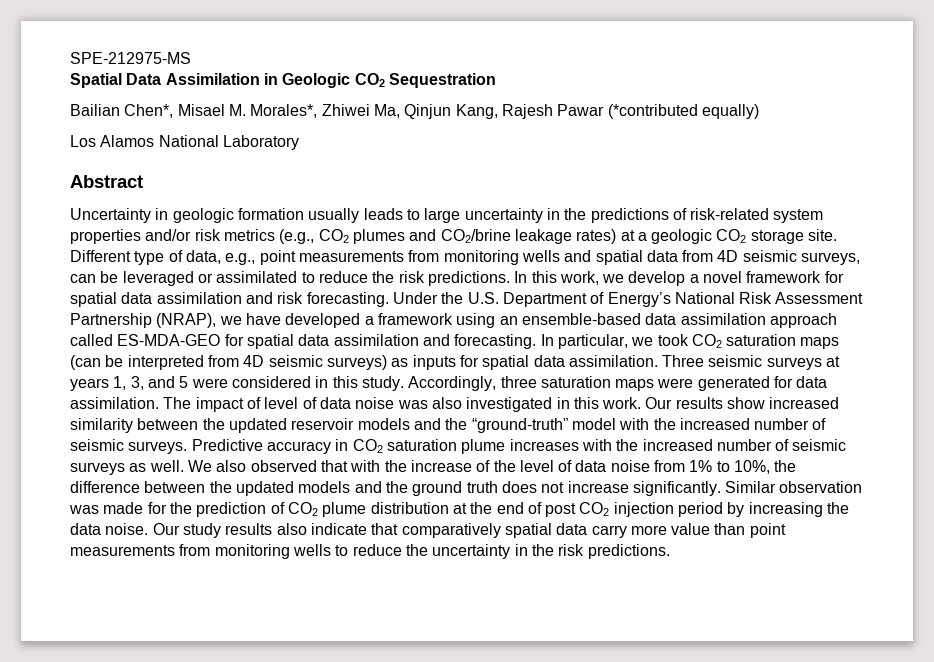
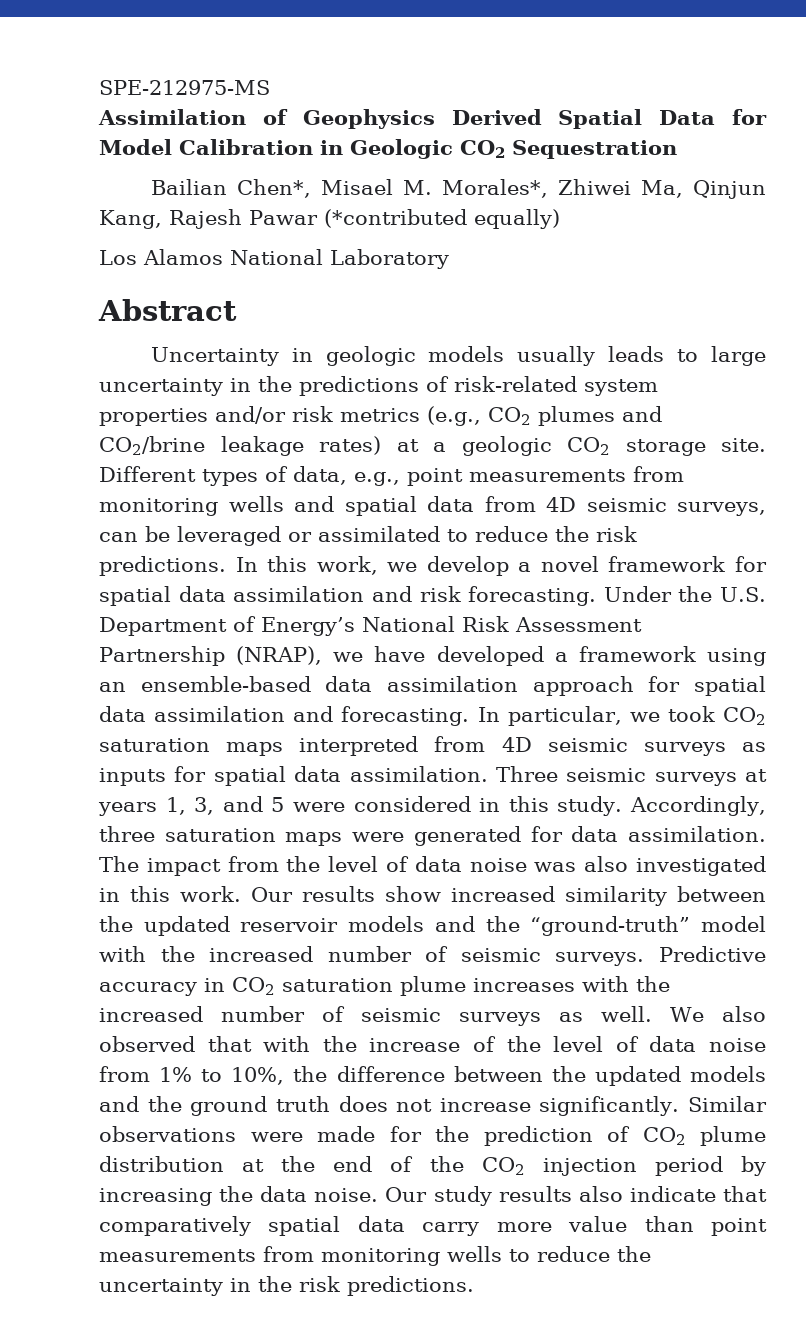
[70,73,260,88] Spatial Data Assimilation -> [98,109,767,129] [99,139,313,155] Assimilation of Geophysics Derived Spatial Data for Model Calibration
[237,208,304,220] formation -> [428,346,505,362] models
[134,251,165,265] type -> [202,469,258,486] types
[70,334,221,346] called ES-MDA-GEO -> (634, 686) none
[70,355,124,370] (can be -> (284, 749) none
[326,355,387,370] surveys) -> [643,742,726,756] surveys
[246,397,261,409] of -> [227,856,321,872] from the
[779,481,863,493] [69,505,99,514] observation was -> [99,1126,303,1142] observations were
[545,503,577,517] post -> [429,1156,464,1172] the

